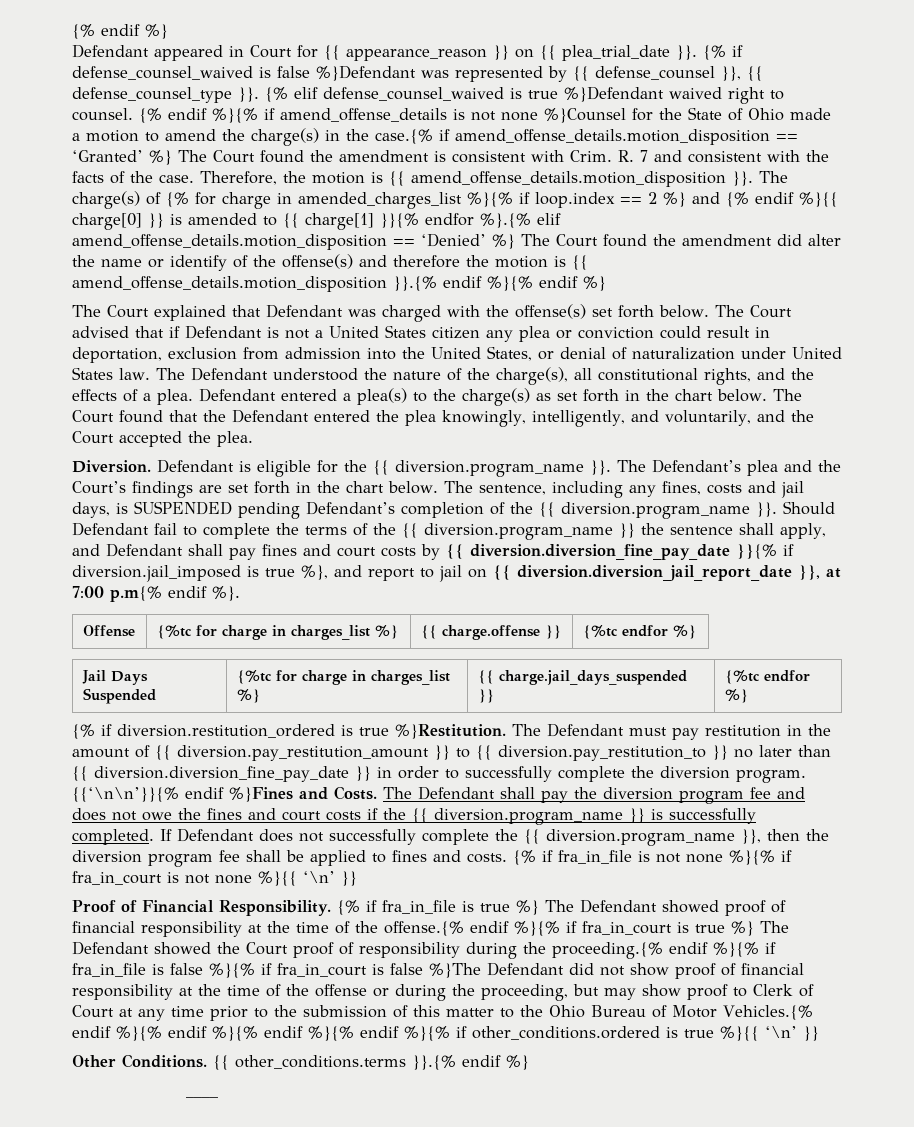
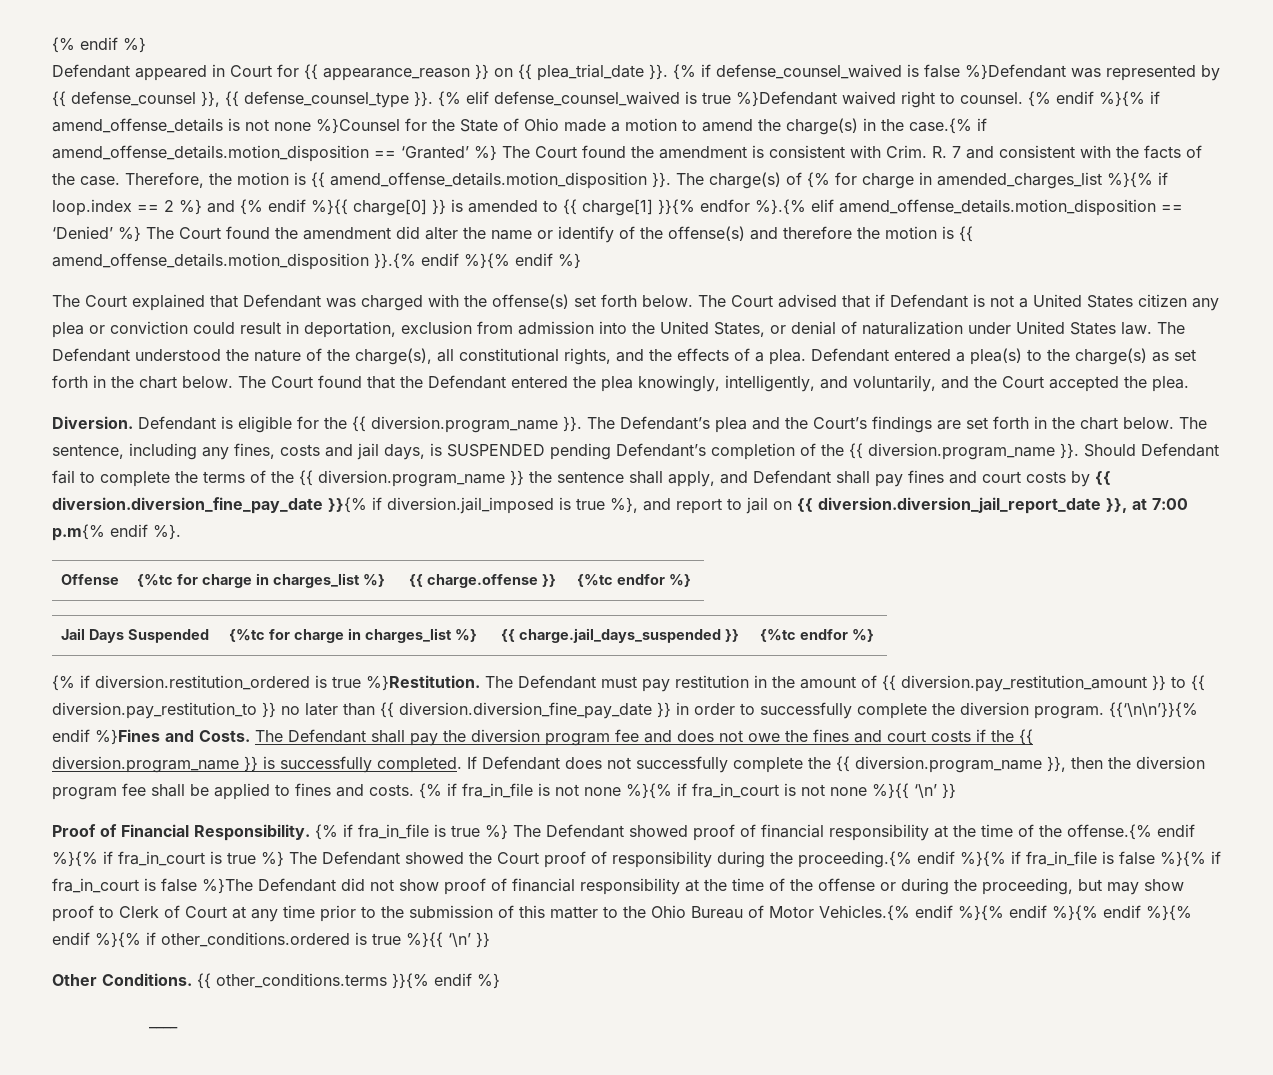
[412,1055,456,1070] }}.{% -> [392,973,429,989] }}{%

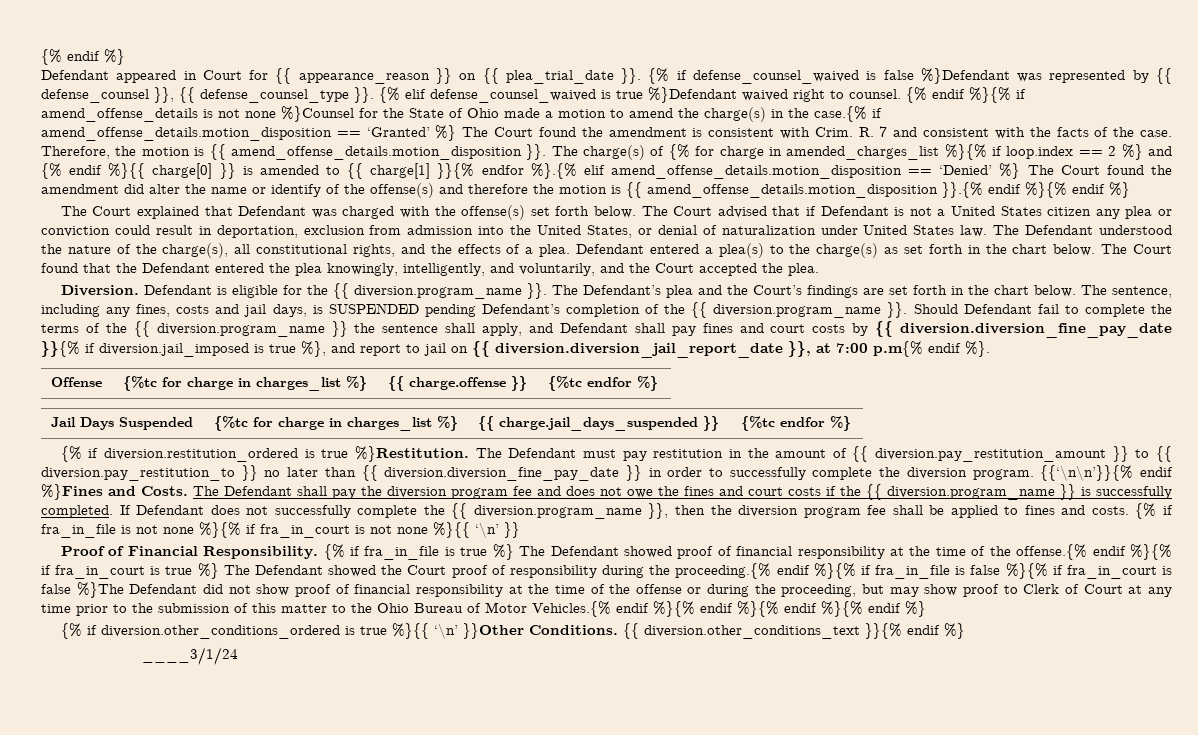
[95,932,350,948] %}{% if other_conditions.ordered -> [905,601,926,617] [60,623,340,639] %} // {% if diversion.other_conditions_ordered
[476,932,490,948] [52,974,97,986] }} // Other -> [462,623,524,639] }}Other
[216,973,387,988] other_conditions.terms -> [643,625,860,639] diversion.other_conditions_text
[149,1027,179,1029] ____ -> [141,647,238,665] ____3/1/24

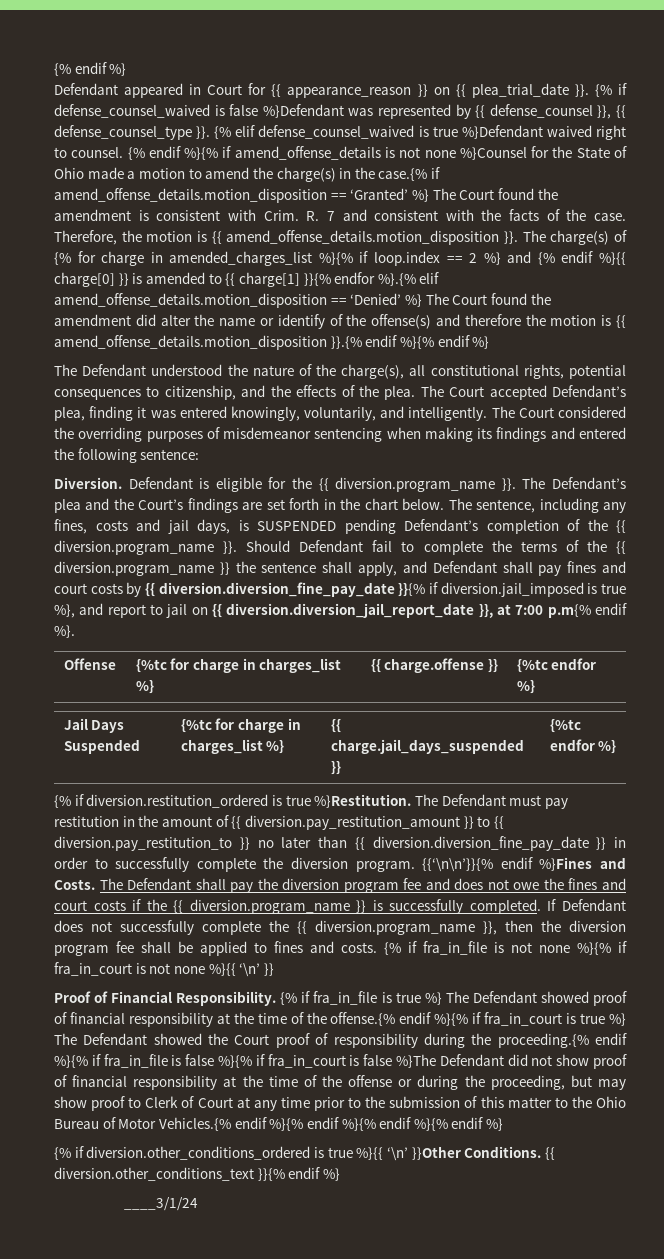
[92,205,1173,220] [41,225,1020,238] Court explained that Defendant was charged with the offense(s) set forth below. The Court advised that if Defendant is not a United States citizen any plea or conviction could result in deportation, exclusion from admission into the United States, or denial of naturalization under United States law. The -> (77, 370) none
[400,243,1172,258] [41,263,819,276] and the effects of a plea. Defendant entered a plea(s) to the charge(s) as set forth in the chart below. The Court found that the Defendant entered the plea knowingly, intelligently, and voluntarily, and the Court accepted the plea. -> [569,365,626,379] [54,385,627,400] [54,406,626,421] [54,427,626,442] [54,448,200,463] potential consequences to citizenship, and the effects of the plea. The Court accepted Defendant’s plea, finding it was entered knowingly, voluntarily, and intelligently. The Court considered the overriding purposes of misdemeanor sentencing when making its findings and entered the following sentence:

